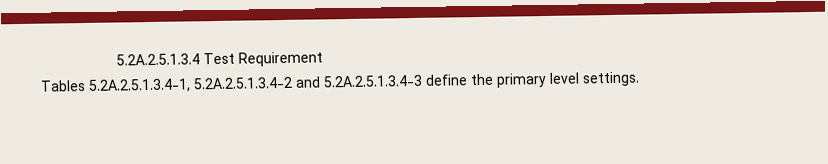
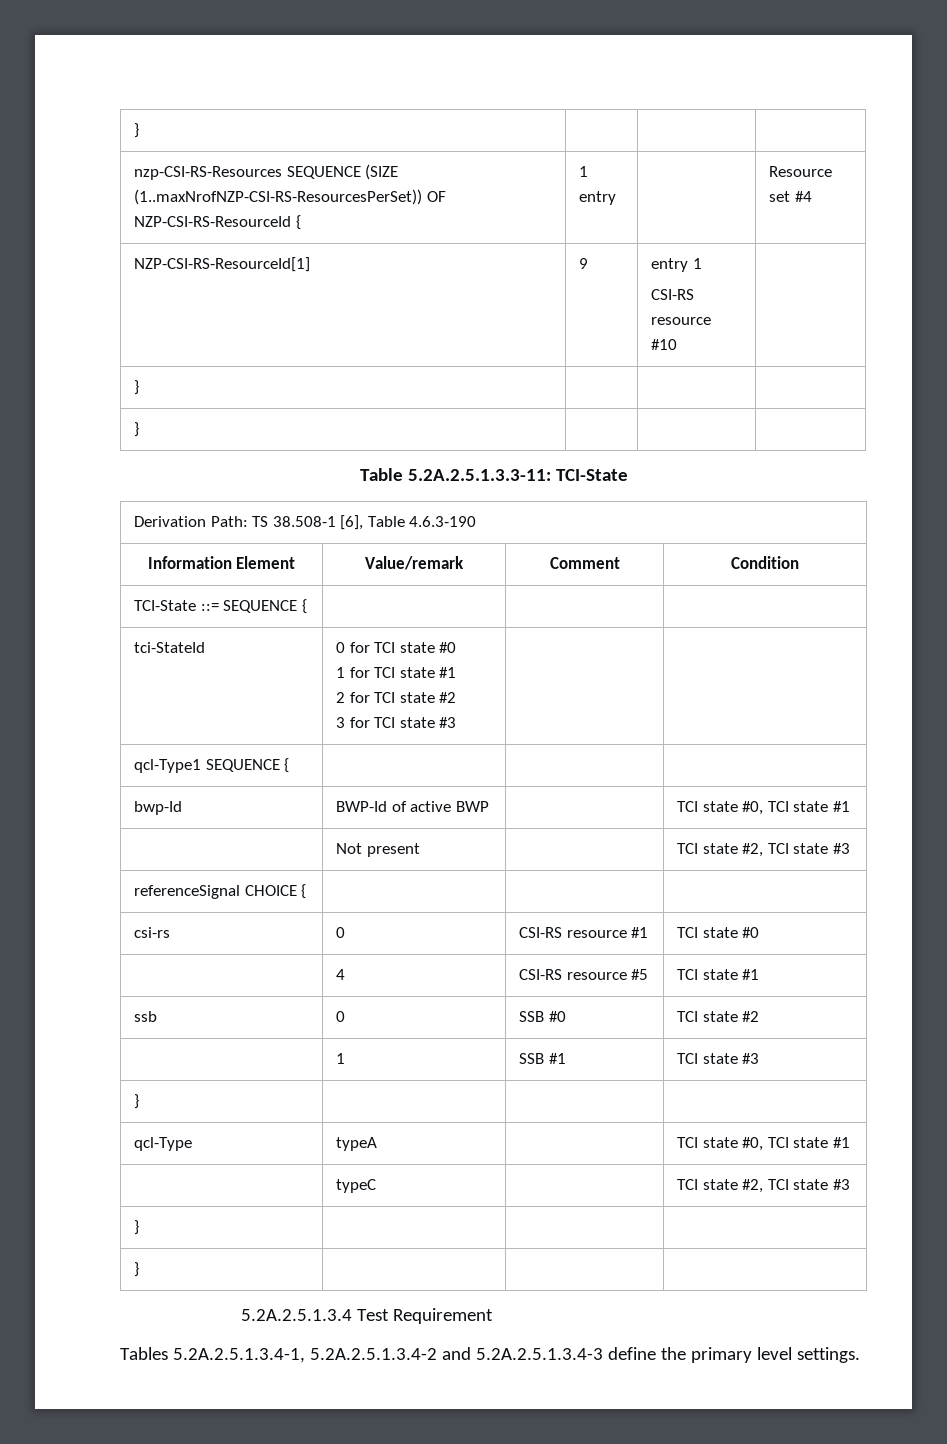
(116, 59) none -> [134,123,140,138] [134,164,399,180] [134,189,446,205] [134,215,301,230] [579,166,589,177] [579,191,617,205] [769,166,833,177] [769,191,812,202] [134,257,311,272] [579,258,589,269] [651,258,702,272] [651,289,695,300] [651,317,712,325] [651,339,678,350] [134,380,140,395] [134,422,140,437] [359,468,628,481] [134,515,477,530] [147,556,296,569] [365,556,464,570] [549,557,620,569] [731,556,799,569] [134,599,307,614] [134,642,206,653] [336,642,457,653] [336,667,457,678] [336,692,457,703] [336,717,457,728] [134,758,290,773] [134,801,183,815] [336,801,489,812] [677,801,850,815] [336,843,420,857] [677,843,850,857] [134,884,307,899] [134,927,171,938] [336,927,346,938] [519,927,649,938] [677,927,760,938] [336,969,346,980] [519,969,649,980] [677,969,760,980] [134,1011,158,1022] [336,1011,346,1022] [519,1011,566,1022] [677,1011,760,1022] [336,1053,346,1064] [519,1053,566,1064] [677,1053,760,1064] [134,1094,140,1109] [134,1137,193,1151] [336,1137,378,1151] [677,1137,850,1151] [336,1179,377,1193] [677,1179,850,1193] [134,1220,140,1235] [134,1262,140,1277] } | | | // nzp-CSI-RS-Resources SEQUENCE (SIZE (1..maxNrofNZP-CSI-RS-ResourcesPerSet)) OF NZP-CSI-RS-ResourceId { | 1 entry | | Resource set #4 // NZP-CSI-RS-ResourceId[1] | 9 | entry 1 // CSI-RS resource #10 | // } | | | // } | | | // Table 5.2A.2.5.1.3.3-11: TCI-State // Derivation Path: TS 38.508-1 [6], Table 4.6.3-190 // Information Element | Value/remark | Comment | Condition // TCI-State ::= SEQUENCE { | | | // tci-StateId | 0 for TCI state #0 // 1 for TCI state #1 // 2 for TCI state #2 // 3 for TCI state #3 | | // qcl-Type1 SEQUENCE { | | | // bwp-Id | BWP-Id of active BWP | | TCI state #0, TCI state #1 // | Not present | | TCI state #2, TCI state #3 // referenceSignal CHOICE { | | | // csi-rs | 0 | CSI-RS resource #1 | TCI state #0 // | 4 | CSI-RS resource #5 | TCI state #1 // ssb | 0 | SSB #0 | TCI state #2 // | 1 | SSB #1 | TCI state #3 // } | | | // qcl-Type | typeA | | TCI state #0, TCI state #1 // | typeC | | TCI state #2, TCI state #3 // } | | | // } | | | //

